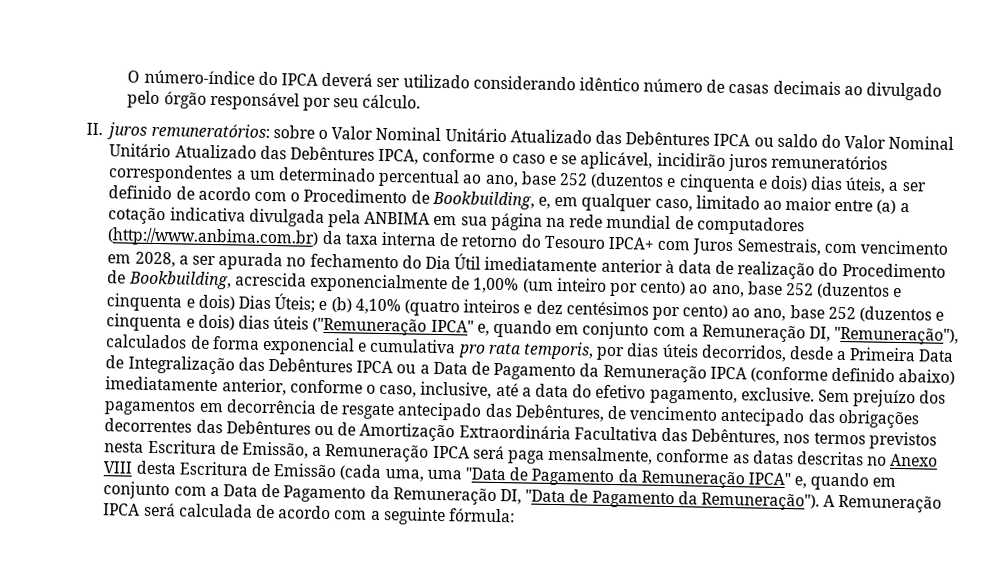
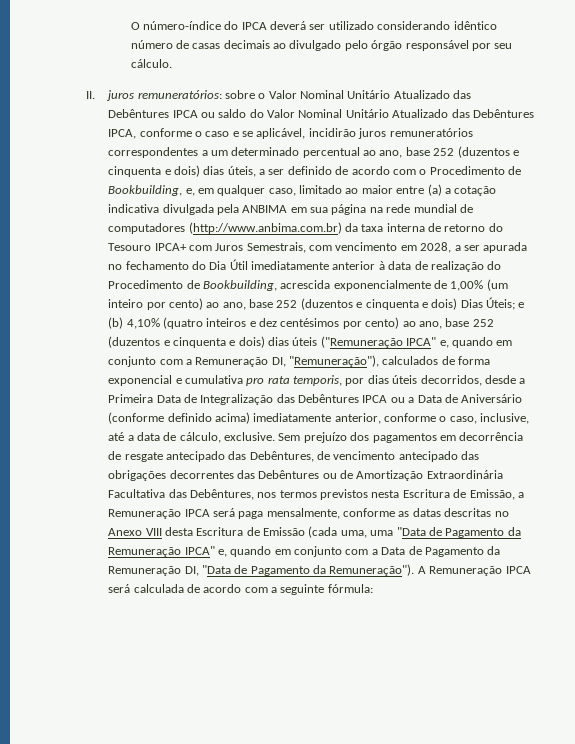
[493,362,747,383] Pagamento da Remuneração IPCA -> [461,394,523,403] Aniversário
[898,368,956,385] abaixo) -> [214,412,250,424] acima)
[572,384,738,405] do efetivo pagamento, -> [163,432,221,443] de cálculo,

